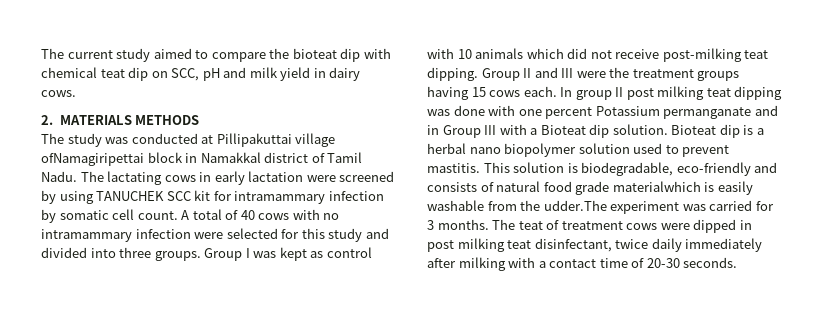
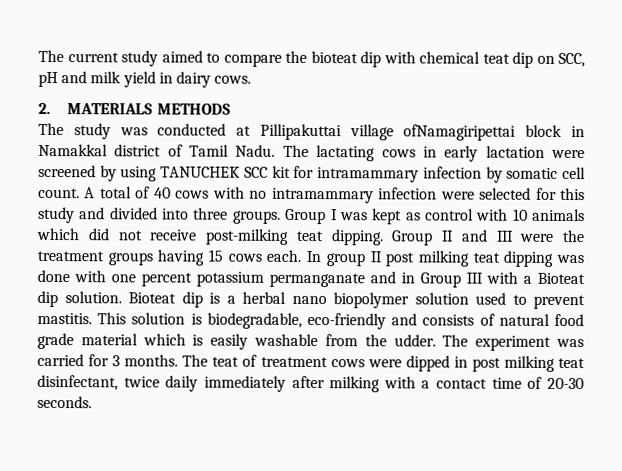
[595,106,660,116] Potassium -> [196,271,264,287] potassium
[612,181,701,192] materialwhich -> [80,333,186,346] material which
[543,200,607,211] udder.The -> [393,334,469,347] udder. The

